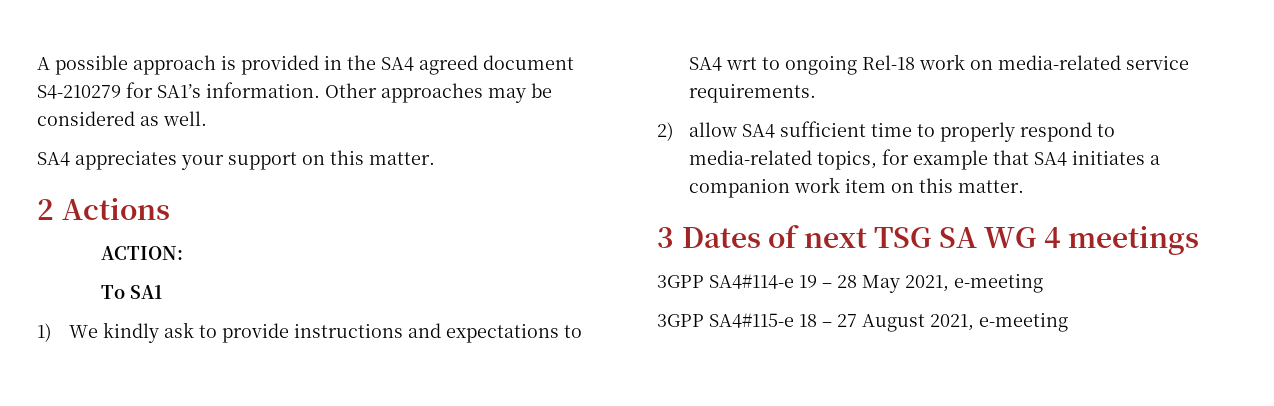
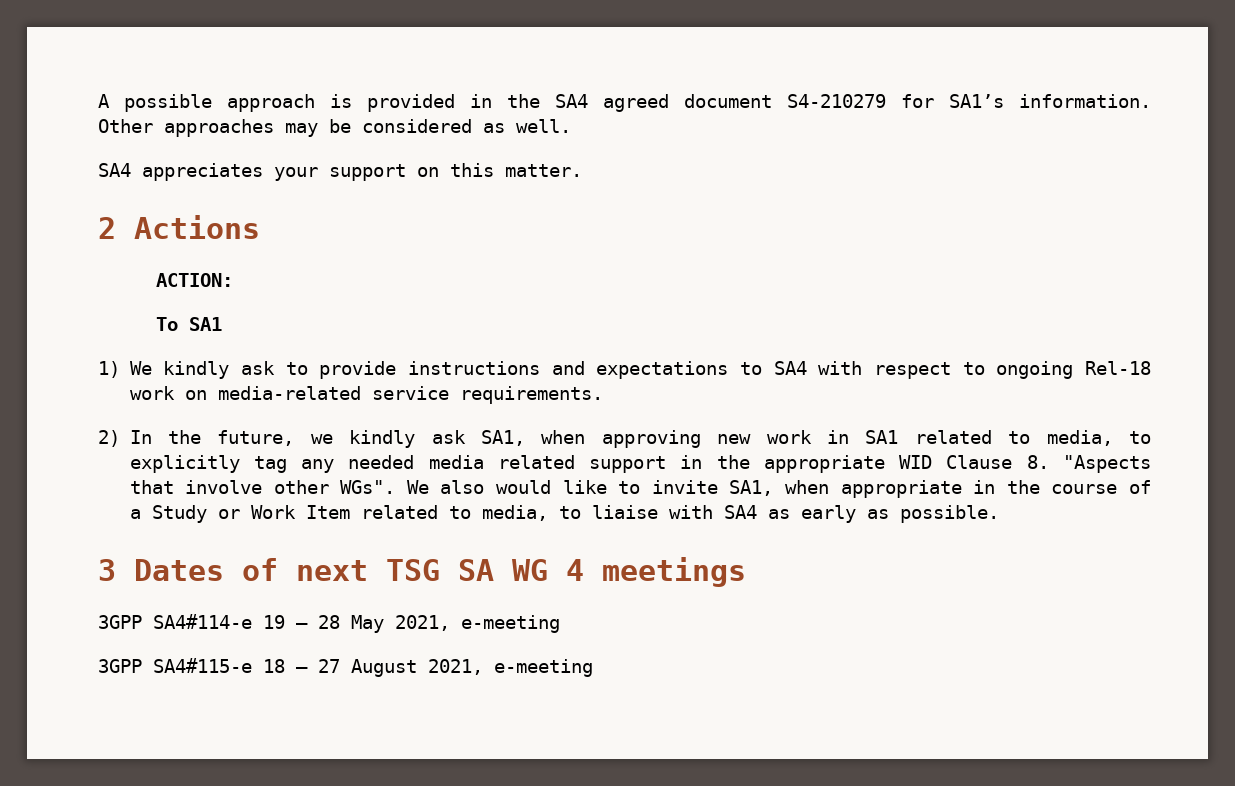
[726,57,758,70] wrt -> [818,361,951,379] with respect
[689,121,1116,142] [689,149,1161,170] [689,177,1025,198] allow SA4 sufficient time to properly respond to media-related topics, for example that SA4 initiates a companion work item on this matter. -> [129,430,1151,448] [129,455,1151,473] [129,480,1151,498] [129,505,999,523] In the future, we kindly ask SA1, when approving new work in SA1 related to media, to explicitly tag any needed media related support in the appropriate WID Clause 8. "Aspects that involve other WGs". We also would like to invite SA1, when appropriate in the course of a Study or Work Item related to media, to liaise with SA4 as early as possible.

